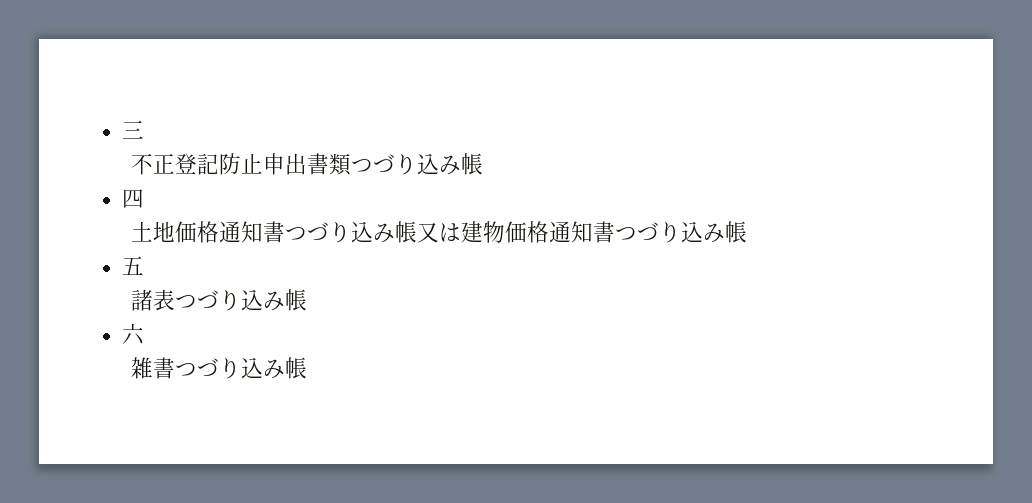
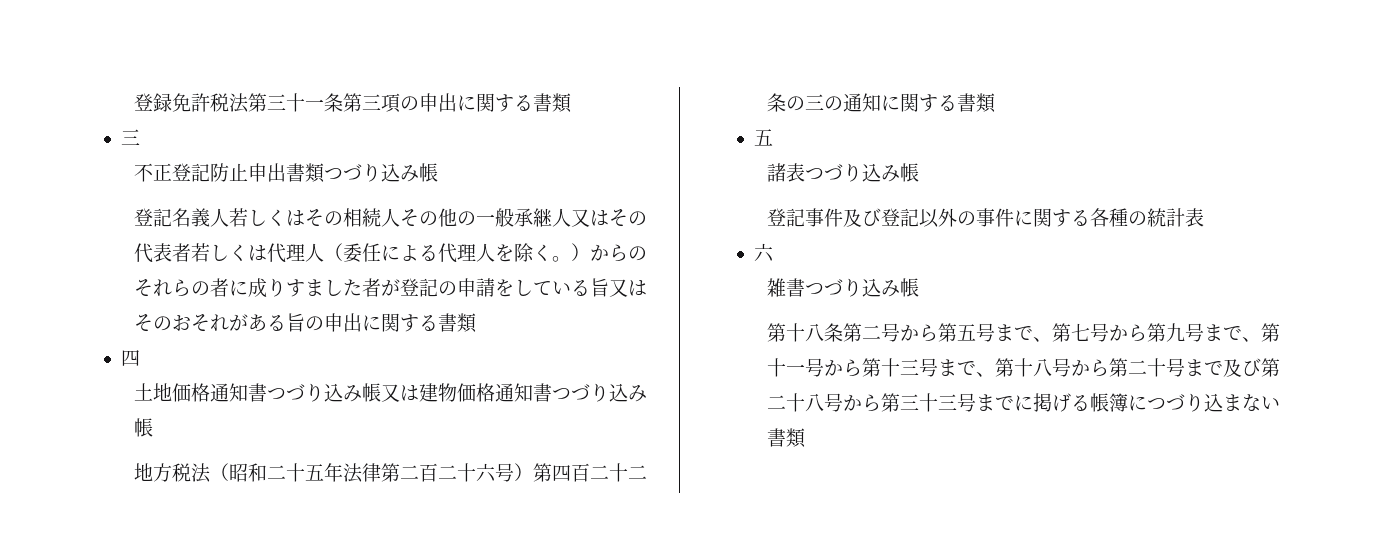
(122, 129) none -> [134,93,573,113] 登録免許税法第三十一条第三項の申出に関する書類 //
(484, 164) none -> [134,208,648,227] [134,243,648,263] [134,278,648,298] [134,313,478,333] // 登記名義人若しくはその相続人その他の一般承継人又はその代表者若しくは代理人（委任による代理人を除く。）からのそれらの者に成りすました者が登記の申請をしている旨又はそのおそれがある旨の申出に関する書類
(748, 232) none -> [134,463,648,483] [767,93,997,113] // 地方税法（昭和二十五年法律第二百二十六号）第四百二十二条の三の通知に関する書類
(308, 300) none -> [767,208,1205,228] // 登記事件及び登記以外の事件に関する各種の統計表
(308, 368) none -> [767,323,1281,342] [767,358,1281,377] [767,393,1281,412] [767,428,807,448] // 第十八条第二号から第五号まで、第七号から第九号まで、第十一号から第十三号まで、第十八号から第二十号まで及び第二十八号から第三十三号までに掲げる帳簿につづり込まない書類

